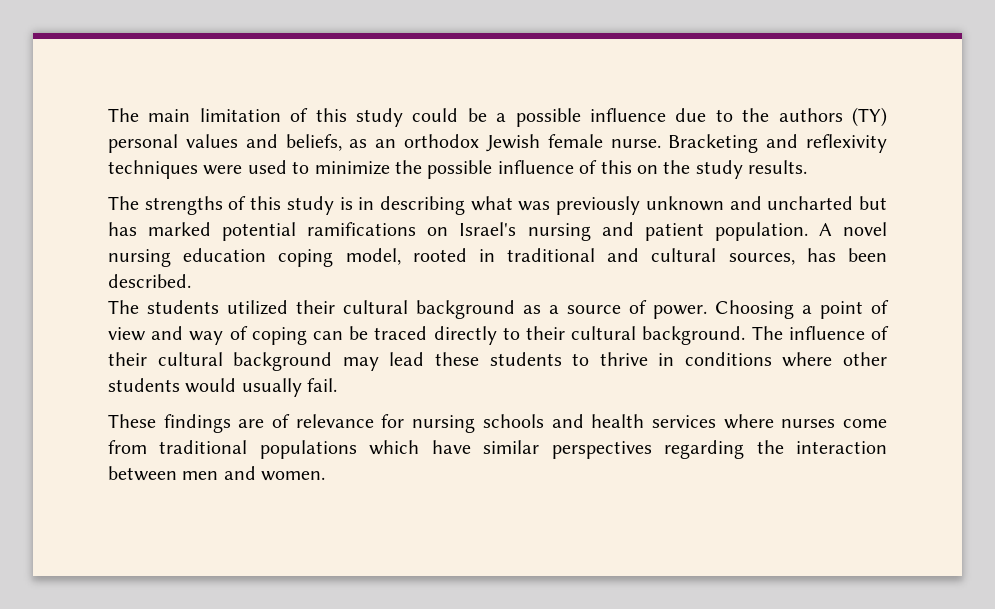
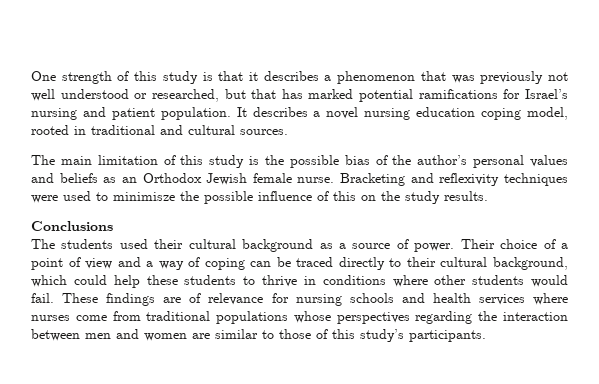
(108, 115) none -> [31,71,569,84] [31,89,568,102] [31,107,569,120] [31,125,288,135] One strength of this study is that it describes a phenomenon that was previously not well understood or researched, but that has marked potential ramifications for Israel’s nursing and patient population. It describes a novel nursing education coping model, rooted in traditional and cultural sources. //
[412,107,887,127] could be a possible influence due to the authors (TY) -> [249,155,468,168] is the possible bias of the author’s
[285,134,342,151] beliefs, -> [59,173,98,183] beliefs
[404,134,479,148] orthodox -> [142,173,202,183] Orthodox
[314,161,390,175] minimize -> [113,192,175,201] minimisze
[108,196,887,215] [108,222,888,241] [108,248,887,267] [108,274,191,288] The strengths of this study is in describing what was previously unknown and uncharted but has marked potential ramifications on Israel's nursing and patient population. A novel nursing education coping model, rooted in traditional and cultural sources, has been described. -> [31,221,113,231] Conclusions
[227,300,288,315] utilized -> [119,239,148,249] used
[715,300,794,319] Choosing -> [460,239,556,249] Their choice of
(184, 333) none -> [146,261,154,267] a
[642,326,890,345] [108,352,425,371] background. The influence of their cultural background may lead -> [493,257,569,270] [31,275,140,288] background, which could help
[241,378,302,397] usually -> (568, 281) none
(338, 385) // -> (54, 298) none
[369,440,540,455] which have similar -> [293,311,331,323] whose
[261,471,326,481] women. -> [144,329,486,342] women are similar to those of this study’s participants.

